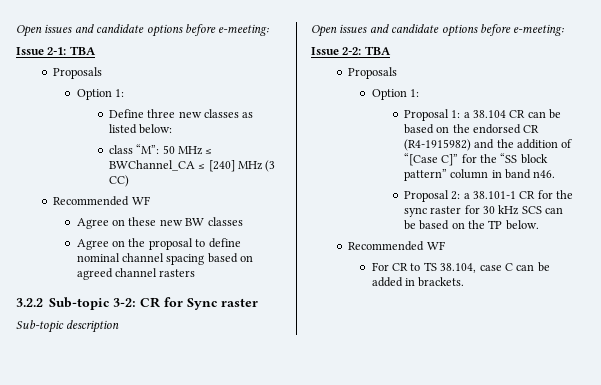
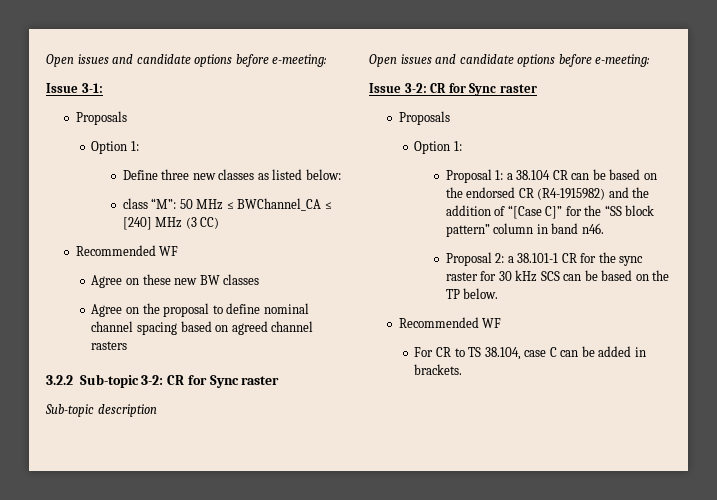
[16,24,270,37] [16,46,96,55] Open issues and candidate options before e-meeting: // Issue 2-1: TBA -> [46,54,328,67] [46,83,103,93] Open issues and candidate options before e-meeting: // Issue 3-1:
[342,46,391,55] 2-2: TBA -> [404,83,537,96] 3-2: CR for Sync raster

